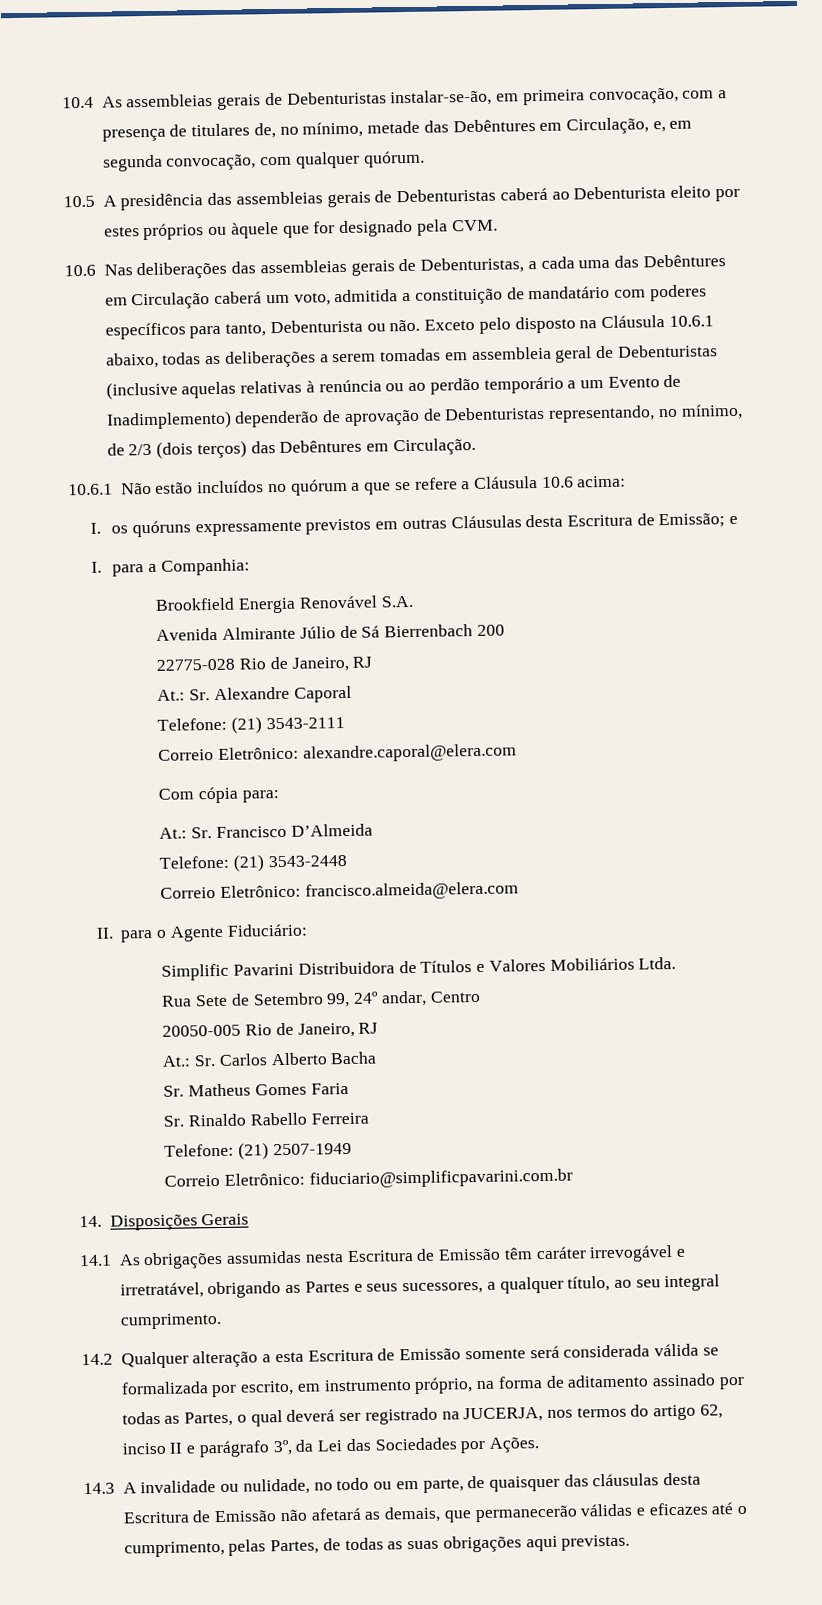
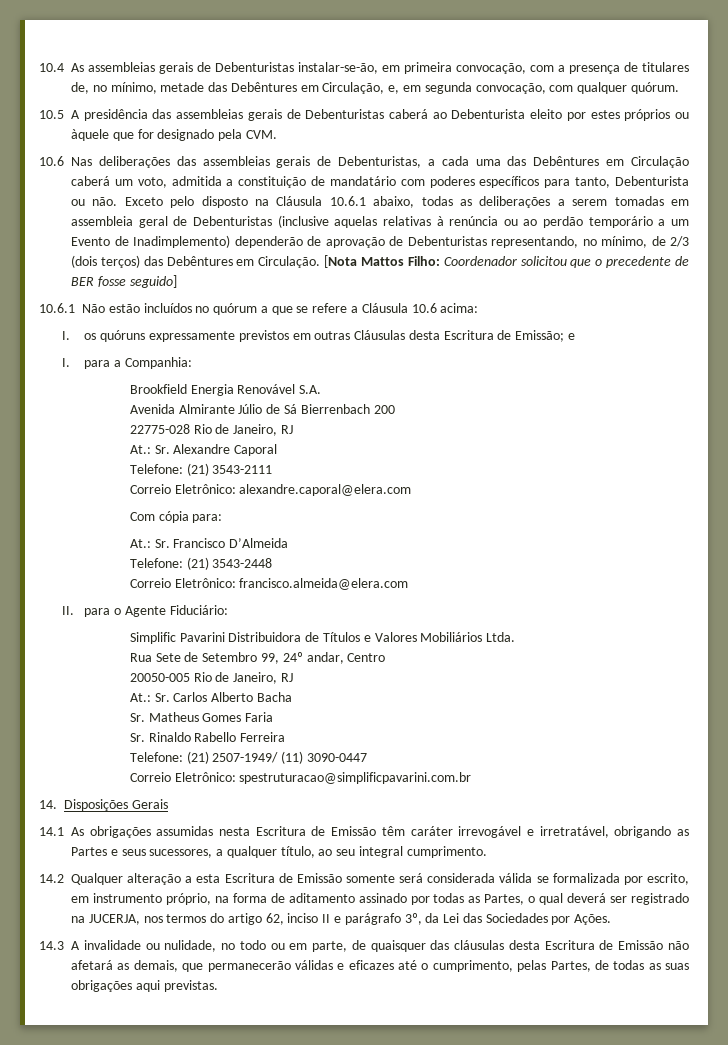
(476, 446) none -> [324,255,689,268] [71,275,177,288] [Nota Mattos Filho: Coordenador solicitou que o precedente de BER fosse seguido]
[272,1142,352,1156] [164,1168,573,1189] 2507-1949 // Correio Eletrônico: fiduciario@simplificpavarini.com.br -> [212,751,367,764] [129,772,472,784] 2507-1949/ (11) 3090-0447 // Correio Eletrônico: spestruturacao@simplificpavarini.com.br

